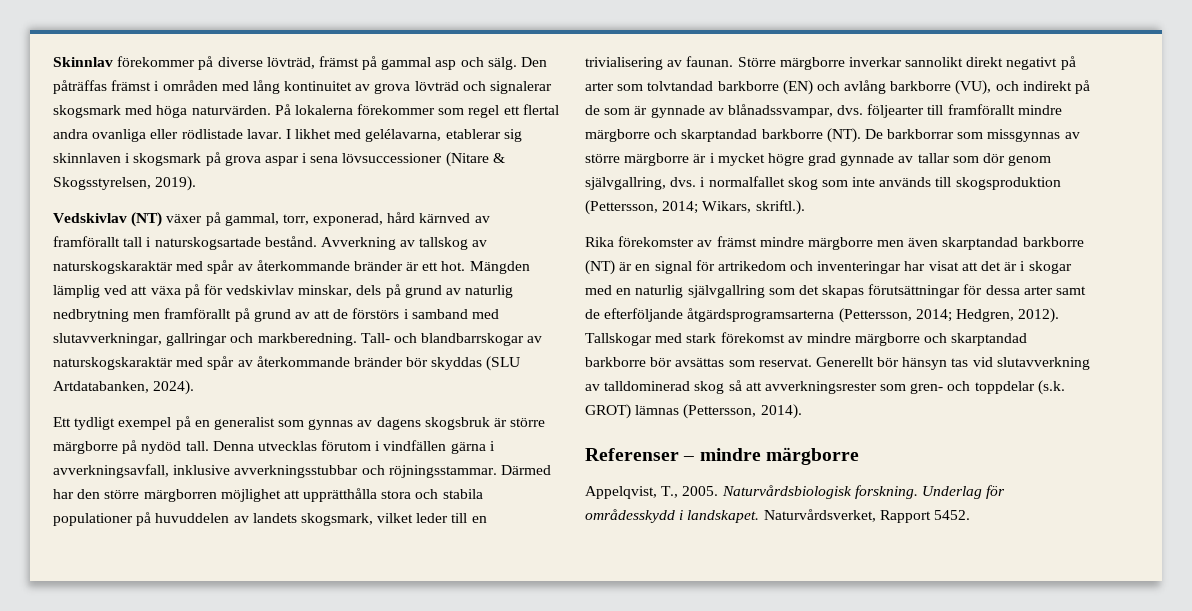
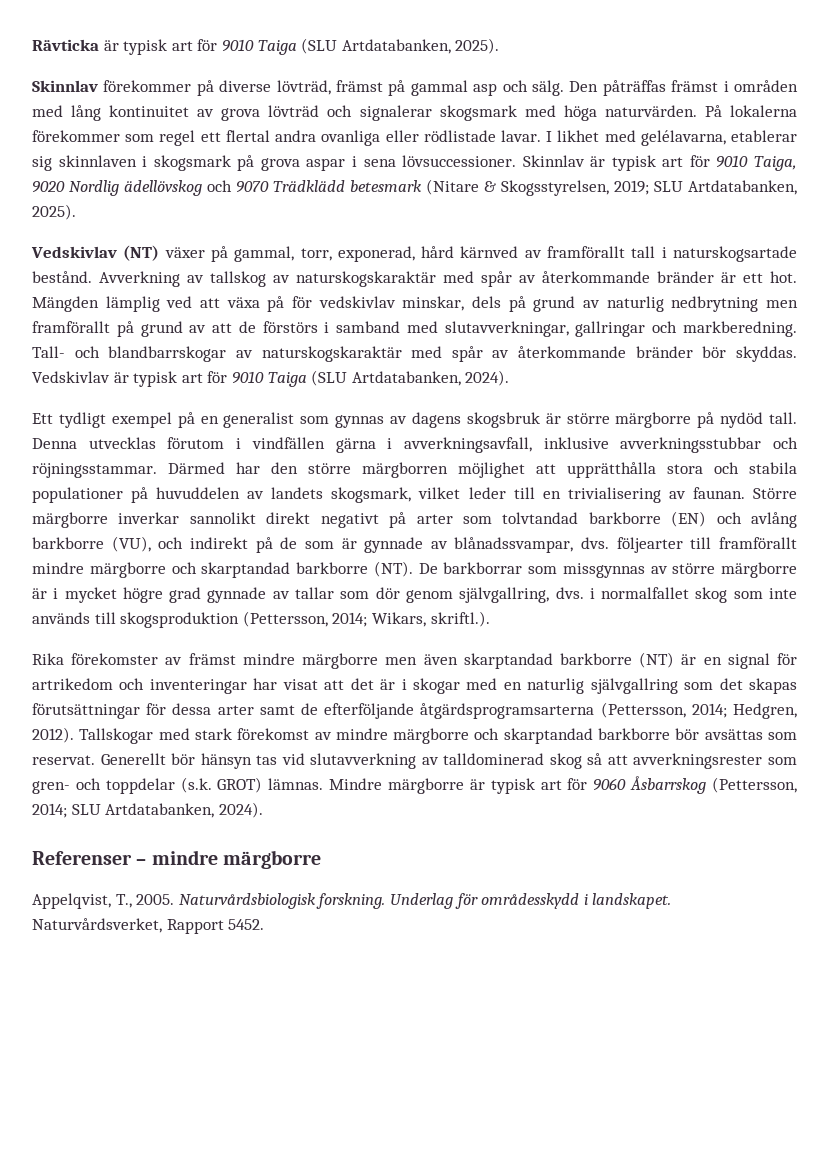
(53, 62) none -> [32,38,500,55] Rävticka är typisk art för 9010 Taiga (SLU Artdatabanken, 2025). //
[342,152,505,167] [53,176,197,191] lövsuccessioner (Nitare & Skogsstyrelsen, 2019). -> [402,155,797,171] [32,179,797,196] [32,204,76,220] lövsuccessioner. Skinnlav är typisk art för 9010 Taiga, 9020 Nordlig ädellövskog och 9070 Trädklädd betesmark (Nitare & Skogsstyrelsen, 2019; SLU Artdatabanken, 2025).
[431,357,483,370] skyddas -> [735,346,797,362] [32,371,307,387] skyddas. Vedskivlav är typisk art för 9010 Taiga
[635,404,802,419] lämnas (Pettersson, 2014). -> [268,776,797,794] [32,802,263,818] lämnas. Mindre märgborre är typisk art för 9060 Åsbarrskog (Pettersson, 2014; SLU Artdatabanken, 2024).

